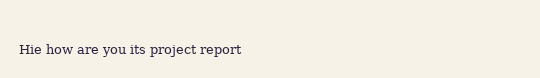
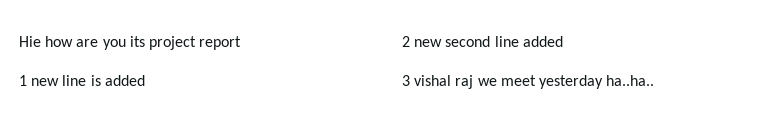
(242, 51) none -> [19,75,145,86] [402,36,563,47] [402,75,655,89] // 1 new line is added // 2 new second line added // 3 vishal raj we meet yesterday ha..ha..

